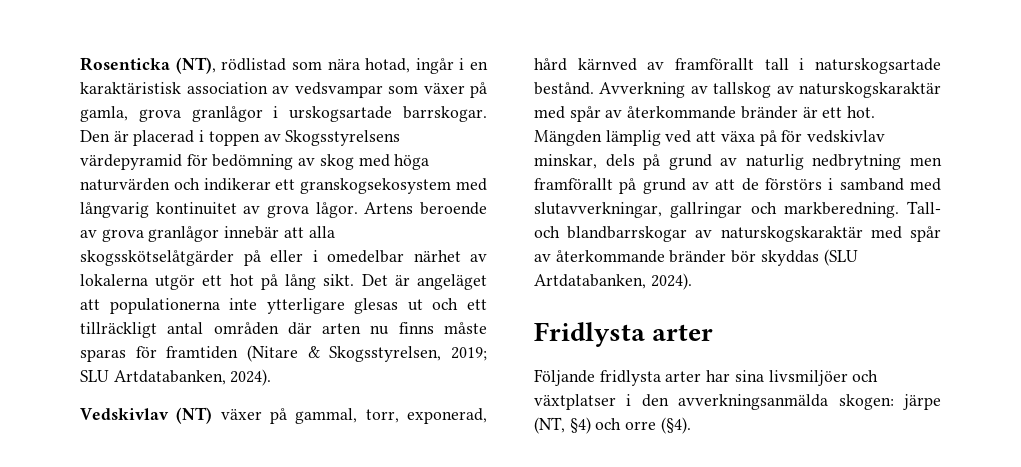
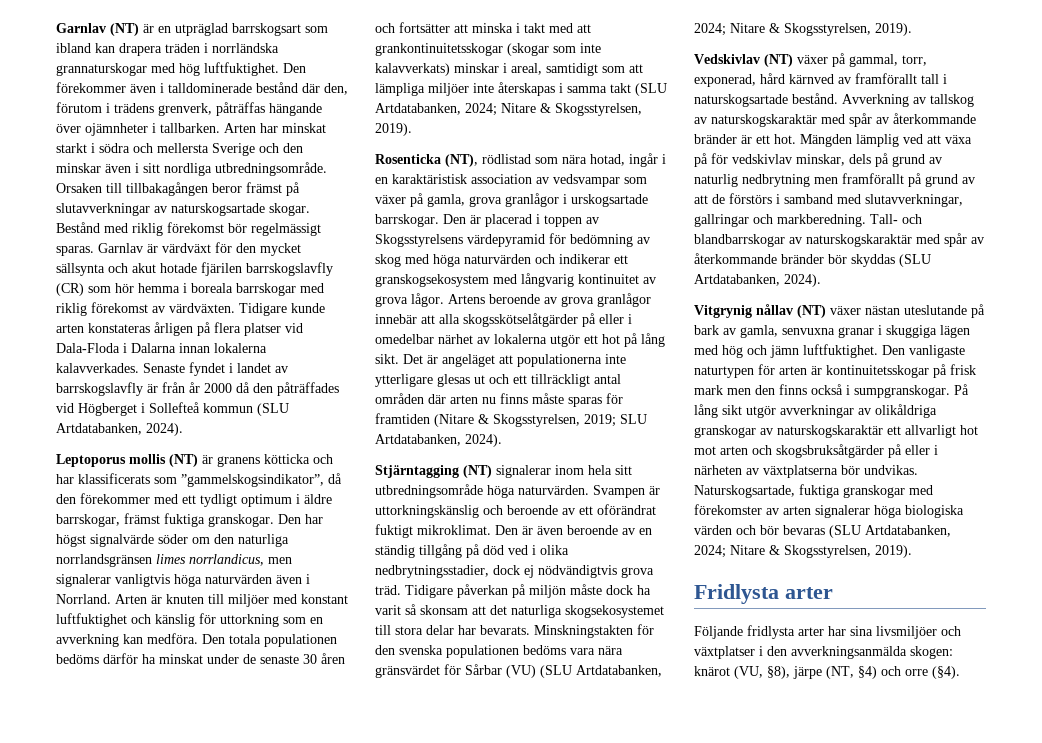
(80, 64) none -> [56,23,328,36] [56,43,279,56] [56,62,306,76] [56,82,348,95] [56,102,322,116] [56,123,326,136] [56,143,303,156] [56,162,327,176] [56,182,300,196] [56,203,310,216] [56,222,321,236] [56,242,301,256] [56,262,333,276] [56,283,324,296] [56,302,325,316] [56,322,303,336] [56,343,267,353] [56,362,288,376] [56,382,339,396] [56,402,289,416] [56,423,183,436] [56,454,333,467] [56,473,342,487] [56,493,332,507] [56,513,323,527] [56,534,289,547] [56,554,292,567] [56,574,310,587] [56,594,348,607] [56,613,323,627] [56,633,337,647] [56,653,345,664] [375,22,591,33] [375,43,601,56] [375,63,643,76] [375,82,667,96] [375,103,642,116] [375,123,412,136] Garnlav (NT) är en utpräglad barrskogsart som ibland kan drapera träden i norrländska grannaturskogar med hög luftfuktighet. Den förekommer även i talldominerade bestånd där den, förutom i trädens grenverk, påträffas hängande över ojämnheter i tallbarken. Arten har minskat starkt i södra och mellersta Sverige och den minskar även i sitt nordliga utbredningsområde. Orsaken till tillbakagången beror främst på slutavverkningar av naturskogsartade skogar. Bestånd med riklig förekomst bör regelmässigt sparas. Garnlav är värdväxt för den mycket sällsynta och akut hotade fjärilen barrskogslavfly (CR) som hör hemma i boreala barrskogar med riklig förekomst av värdväxten. Tidigare kunde arten konstateras årligen på flera platser vid Dala-Floda i Dalarna innan lokalerna kalavverkades. Senaste fyndet i landet av barrskogslavfly är från år 2000 då den påträffades vid Högberget i Sollefteå kommun (SLU Artdatabanken, 2024). // Leptoporus mollis (NT) är granens kötticka och har klassificerats som ”gammelskogsindikator”, då den förekommer med ett tydligt optimum i äldre barrskogar, främst fuktiga granskogar. Den har högst signalvärde söder om den naturliga norrlandsgränsen limes norrlandicus, men signalerar vanligtvis höga naturvärden även i Norrland. Arten är knuten till miljöer med konstant luftfuktighet och känslig för uttorkning som en avverkning kan medföra. Den totala populationen bedöms därför ha minskat under de senaste 30 åren och fortsätter att minska i takt med att grankontinuitetsskogar (skogar som inte kalavverkats) minskar i areal, samtidigt som att lämpliga miljöer inte återskapas i samma takt (SLU Artdatabanken, 2024; Nitare & Skogsstyrelsen, 2019). //
(272, 377) none -> [375,465,632,478] [375,484,660,498] [375,504,656,518] [375,524,652,538] [375,544,569,558] [375,565,654,578] [375,584,651,598] [375,604,664,618] [375,624,654,638] [375,645,623,658] [375,664,662,678] [694,23,912,36] // Stjärntagging (NT) signalerar inom hela sitt utbredningsområde höga naturvärden. Svampen är uttorkningskänslig och beroende av ett oförändrat fuktigt mikroklimat. Den är även beroende av en ständig tillgång på död ved i olika nedbrytningsstadier, dock ej nödvändigtvis grova träd. Tidigare påverkan på miljön måste dock ha varit så skonsam att det naturliga skogsekosystemet till stora delar har bevarats. Minskningstakten för den svenska populationen bedöms vara nära gränsvärdet för Sårbar (VU) (SLU Artdatabanken, 2024; Nitare & Skogsstyrelsen, 2019).
(692, 281) none -> [694,304,985,318] [694,325,970,338] [694,344,965,358] [694,364,976,378] [694,384,969,398] [694,404,937,418] [694,425,978,438] [694,444,938,458] [694,465,918,478] [694,484,933,498] [694,504,964,518] [694,525,951,538] [694,545,912,558] // Vitgrynig nållav (NT) växer nästan uteslutande på bark av gamla, senvuxna granar i skuggiga lägen med hög och jämn luftfuktighet. Den vanligaste naturtypen för arten är kontinuitetsskogar på frisk mark men den finns också i sumpgranskogar. På lång sikt utgör avverkningar av olikåldriga granskogar av naturskogskaraktär ett allvarligt hot mot arten och skogsbruksåtgärder på eller i närheten av växtplatserna bör undvikas. Naturskogsartade, fuktiga granskogar med förekomster av arten signalerar höga biologiska värden och bör bevaras (SLU Artdatabanken, 2024; Nitare & Skogsstyrelsen, 2019).
(894, 402) none -> [694,666,790,679] knärot (VU, §8),

